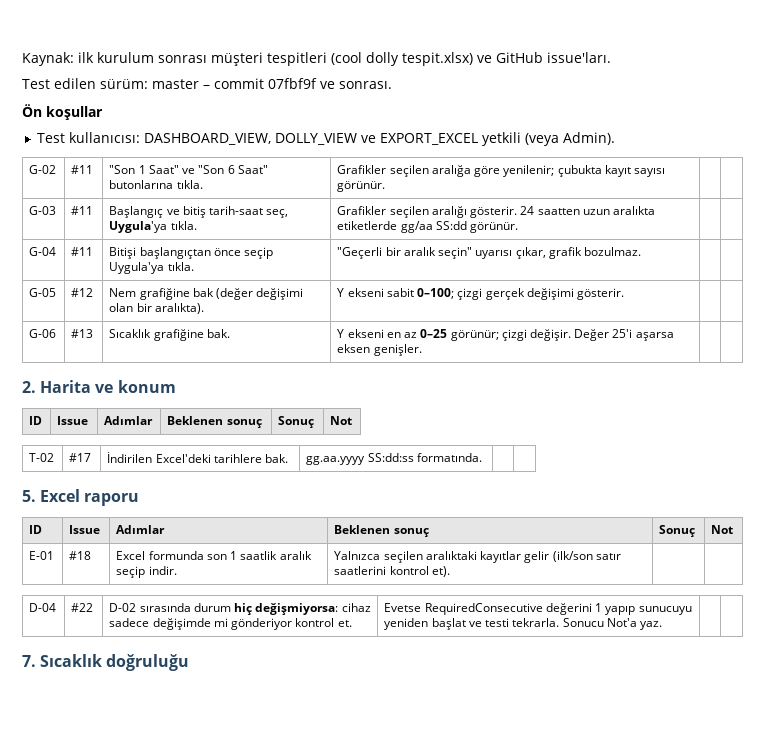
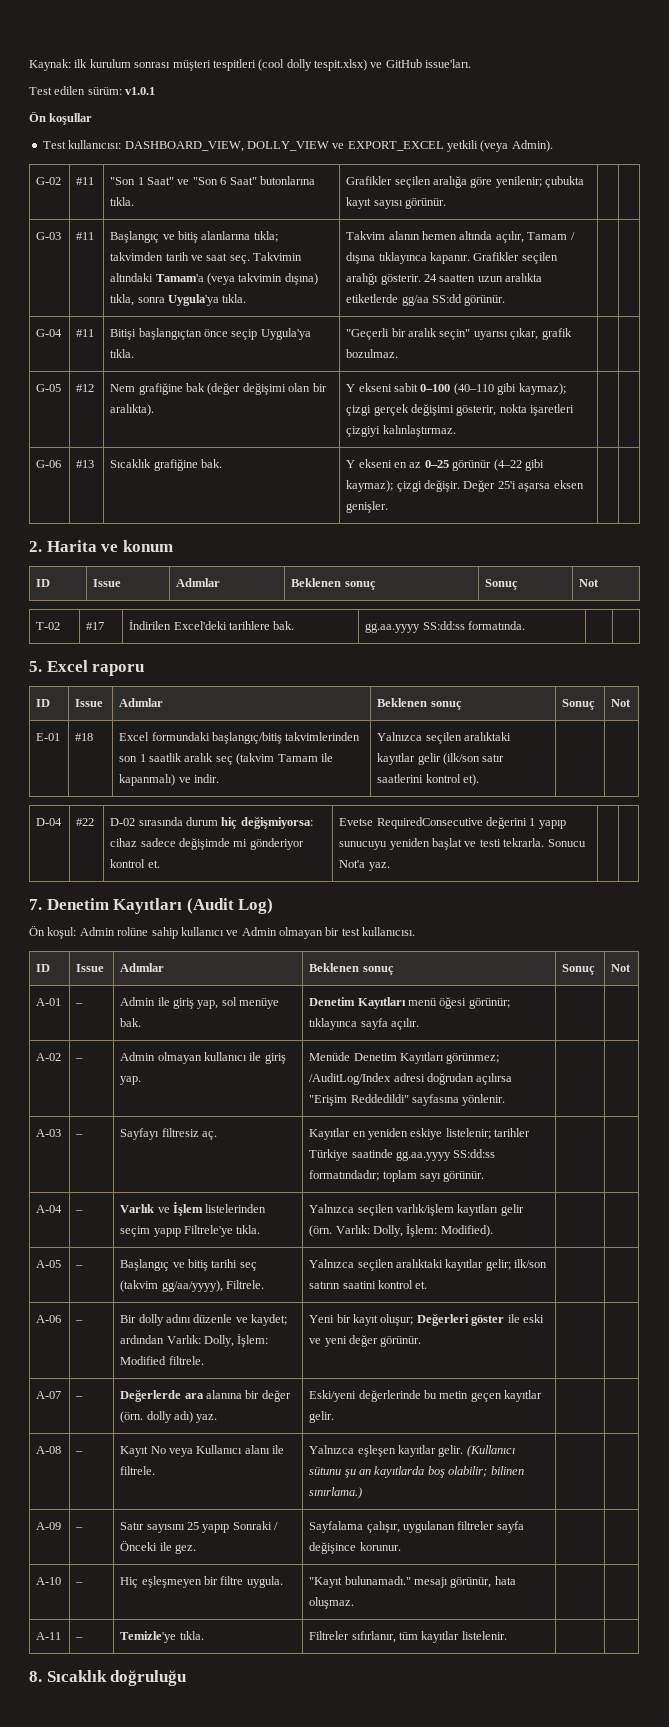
[151,78,392,89] master – commit 07fbf9f ve sonrası. -> [125,87,156,95] v1.0.1
[209,206,289,218] [109,221,197,233] tarih-saat seç, Uygula'ya tıkla. | -> [201,231,278,242] [110,252,303,264] [110,273,318,285] [110,294,247,306] [346,231,575,243] [346,252,471,264] alanlarına tıkla; takvimden tarih ve saat seç. Takvimin altındaki Tamam'a (veya takvimin dışına) tıkla, sonra Uygula'ya tıkla. | Takvim alanın hemen altında açılır, Tamam / dışına tıklayınca kapanır.
[417,288,624,300] 0–100; çizgi gerçek değişimi gösterir. -> [420,383,566,395] [346,404,575,416] [346,425,456,437] 0–100 (40–110 gibi kaymaz); çizgi gerçek değişimi gösterir, nokta işaretleri çizgiyi kalınlaştırmaz.
[450,330,499,341] görünür; -> [452,459,544,471] [346,480,394,492] görünür (4–22 gibi kaymaz);
[148,551,204,560] formunda -> [151,732,361,744] formundaki başlangıç/bitiş takvimlerinden
[116,566,146,578] seçip -> [215,753,333,765] [119,774,191,786] seç (takvim Tamam ile kapanmalı) ve
(36, 661) none -> [46,898,274,914] [29,926,416,939] [36,964,51,972] [76,964,105,972] [120,963,165,972] [309,963,394,975] [562,964,596,975] [611,964,632,972] [36,998,62,1006] [75,1003,84,1006] [120,997,280,1009] [120,1018,142,1027] [309,997,510,1009] [309,1018,420,1030] [36,1053,62,1061] [75,1058,84,1061] [120,1052,286,1064] [120,1076,142,1085] [309,1052,500,1064] [309,1073,513,1085] [309,1094,506,1106] [36,1129,62,1137] [75,1134,84,1137] [120,1128,218,1140] [309,1128,531,1140] [309,1149,496,1161] [309,1170,485,1182] [36,1205,63,1213] [75,1210,84,1213] [120,1202,267,1216] [120,1225,261,1237] [309,1204,524,1216] [309,1224,493,1237] [36,1260,62,1268] [75,1265,84,1268] [120,1259,257,1271] [120,1280,265,1292] [309,1259,548,1271] [309,1280,428,1289] [36,1315,62,1323] [75,1320,84,1323] [120,1314,288,1326] [120,1334,269,1347] [120,1356,204,1365] [309,1313,544,1326] [309,1335,422,1347] [36,1391,62,1399] [75,1396,84,1399] [120,1389,291,1402] [120,1411,218,1423] [309,1390,543,1402] [309,1411,335,1423] [36,1446,62,1454] [75,1451,84,1454] [120,1445,285,1457] [120,1466,156,1475] [309,1445,515,1457] [309,1466,524,1478] [309,1487,363,1499] [36,1522,62,1530] [75,1527,84,1530] [120,1521,279,1533] [120,1541,197,1554] [309,1521,524,1533] [309,1542,401,1554] [36,1577,62,1585] [75,1582,84,1585] [120,1576,283,1588] [309,1576,516,1588] [309,1597,355,1609] [36,1632,62,1640] [75,1637,84,1640] [120,1631,204,1643] [309,1631,507,1643] [29,1671,42,1682] Denetim Kayıtları (Audit Log) // Ön koşul: Admin rolüne sahip kullanıcı ve Admin olmayan bir test kullanıcısı. // ID | Issue | Adımlar | Beklenen sonuç | Sonuç | Not // A-01 | – | Admin ile giriş yap, sol menüye bak. | Denetim Kayıtları menü öğesi görünür; tıklayınca sayfa açılır. | | // A-02 | – | Admin olmayan kullanıcı ile giriş yap. | Menüde Denetim Kayıtları görünmez; /AuditLog/Index adresi doğrudan açılırsa "Erişim Reddedildi" sayfasına yönlenir. | | // A-03 | – | Sayfayı filtresiz aç. | Kayıtlar en yeniden eskiye listelenir; tarihler Türkiye saatinde gg.aa.yyyy SS:dd:ss formatındadır; toplam sayı görünür. | | // A-04 | – | Varlık ve İşlem listelerinden seçim yapıp Filtrele'ye tıkla. | Yalnızca seçilen varlık/işlem kayıtları gelir (örn. Varlık: Dolly, İşlem: Modified). | | // A-05 | – | Başlangıç ve bitiş tarihi seç (takvim gg/aa/yyyy), Filtrele. | Yalnızca seçilen aralıktaki kayıtlar gelir; ilk/son satırın saatini kontrol et. | | // A-06 | – | Bir dolly adını düzenle ve kaydet; ardından Varlık: Dolly, İşlem: Modified filtrele. | Yeni bir kayıt oluşur; Değerleri göster ile eski ve yeni değer görünür. | | // A-07 | – | Değerlerde ara alanına bir değer (örn. dolly adı) yaz. | Eski/yeni değerlerinde bu metin geçen kayıtlar gelir. | | // A-08 | – | Kayıt No veya Kullanıcı alanı ile filtrele. | Yalnızca eşleşen kayıtlar gelir. (Kullanıcı sütunu şu an kayıtlarda boş olabilir; bilinen sınırlama.) | | // A-09 | – | Satır sayısını 25 yapıp Sonraki / Önceki ile gez. | Sayfalama çalışır, uygulanan filtreler sayfa değişince korunur. | | // A-10 | – | Hiç eşleşmeyen bir filtre uygula. | "Kayıt bulunamadı." mesajı görünür, hata oluşmaz. | | // A-11 | – | Temizle'ye tıkla. | Filtreler sıfırlanır, tüm kayıtlar listelenir. | | // 8.

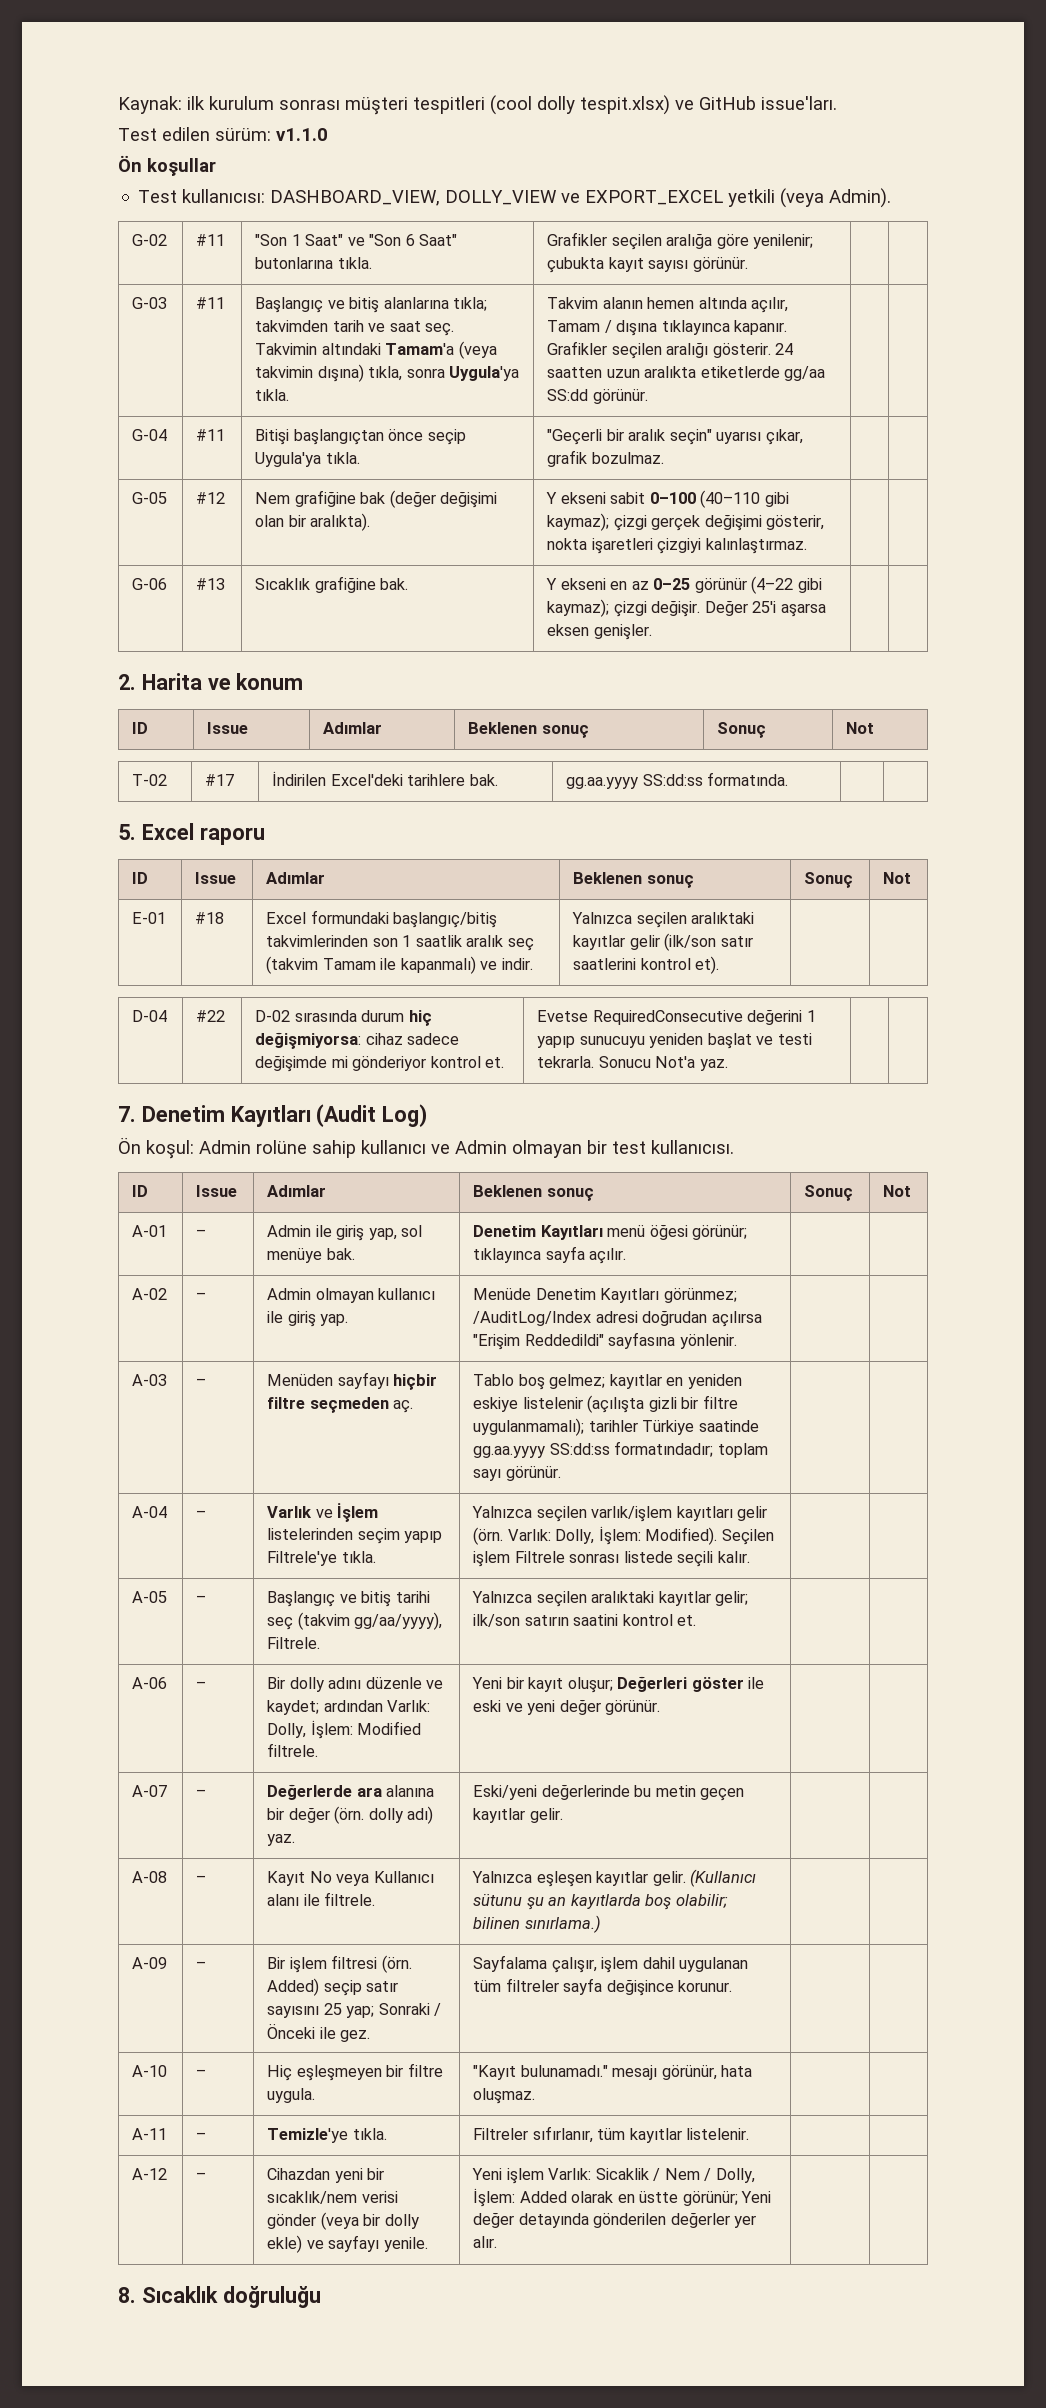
[125,87,156,95] v1.0.1 -> [276,128,328,141] v1.1.0
[120,1128,218,1140] [309,1128,491,1140] Sayfayı filtresiz aç. | Kayıtlar en yeniden eskiye listelenir; -> [267,1372,438,1390] [267,1397,414,1413] [473,1374,742,1390] [473,1395,738,1413] [473,1418,585,1436] Menüden sayfayı hiçbir filtre seçmeden aç. | Tablo boş gelmez; kayıtlar en yeniden eskiye listelenir (açılışta gizli bir filtre uygulanmamalı);
(493, 1231) none -> [721,1529,774,1545] [473,1551,750,1567] Seçilen işlem Filtrele sonrası listede seçili kalır.
[120,1522,145,1530] Satır -> [267,1955,412,1973] [267,1978,399,1996] Bir işlem filtresi (örn. Added) seçip satır
[202,1524,230,1533] yapıp -> [346,2006,375,2018] yap;
[403,1521,456,1533] uygulanan -> [601,1957,749,1973] [473,1980,502,1992] işlem dahil uygulanan tüm
(507, 1635) none -> [132,2168,168,2180] [196,2172,207,2180] [267,2168,385,2183] [267,2191,398,2204] [267,2212,419,2230] [267,2235,428,2253] [472,2168,755,2184] [473,2188,772,2207] [473,2212,757,2228] [473,2236,498,2248] // A-12 | – | Cihazdan yeni bir sıcaklık/nem verisi gönder (veya bir dolly ekle) ve sayfayı yenile. | Yeni işlem Varlık: Sicaklik / Nem / Dolly, İşlem: Added olarak en üstte görünür; Yeni değer detayında gönderilen değerler yer alır. | |

